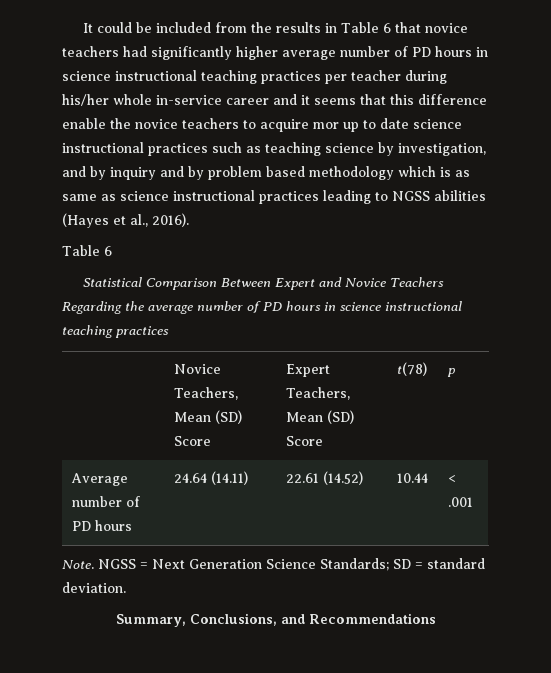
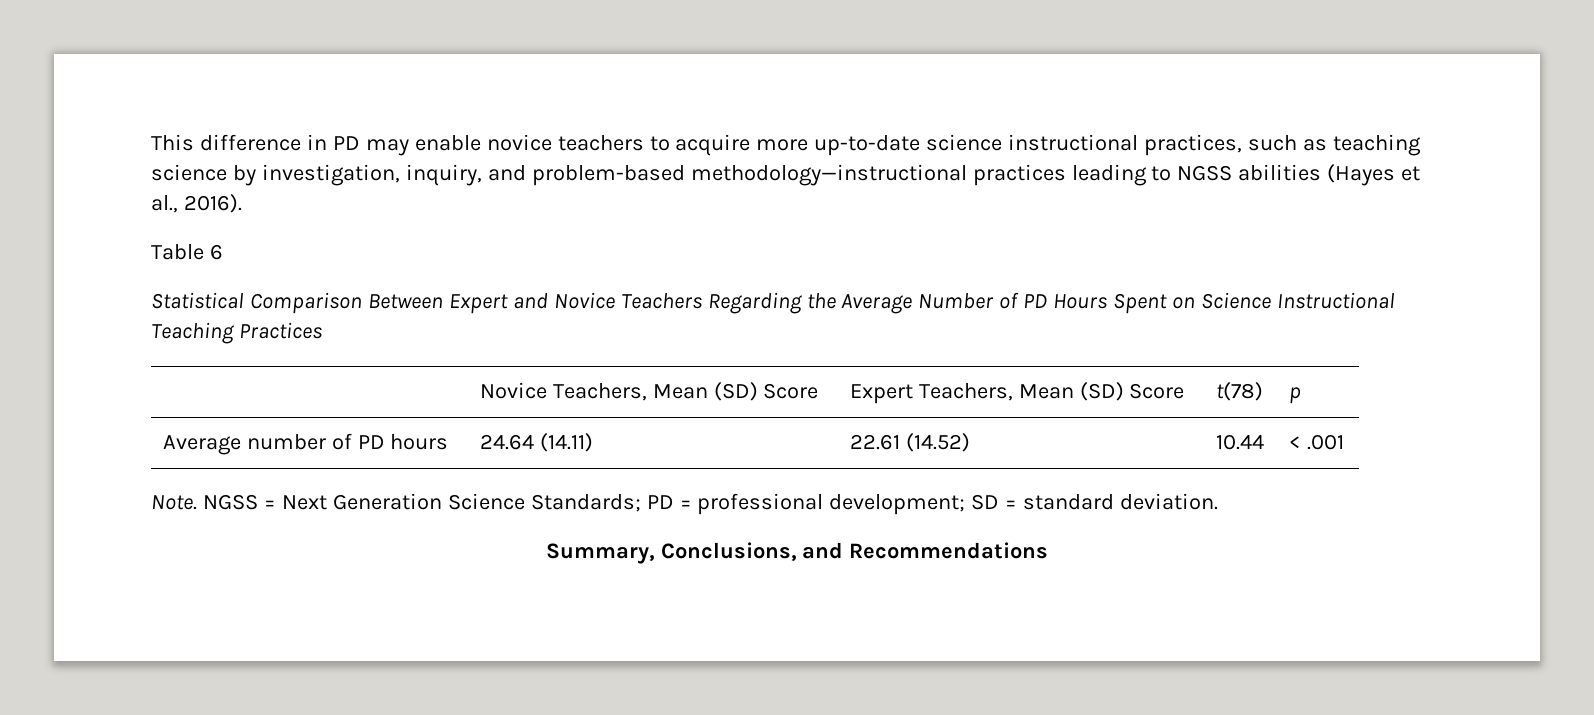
[82,22,468,33] [62,46,488,60] [62,70,447,84] [62,94,487,106] [62,118,462,132] [62,142,208,156] It could be included from the results in Table 6 that novice teachers had significantly higher average number of PD hours in science instructional teaching practices per teacher during his/her whole in-service career and it seems that this difference enable the novice teachers to acquire mor up to date science instructional practices -> [151,134,1243,156] This difference in PD may enable novice teachers to acquire more up-to-date science instructional practices,
[62,166,470,180] [62,190,255,201] and by inquiry and by problem based methodology which is as same as science instructional -> [405,164,967,186] inquiry, and problem-based methodology—instructional
[148,301,462,314] [62,325,169,338] average number of PD hours in science instructional teaching practices -> [841,292,1395,314] [151,322,322,344] Average Number of PD Hours Spent on Science Instructional Teaching Practices
(389, 564) none -> [646,493,966,515] PD = professional development;

